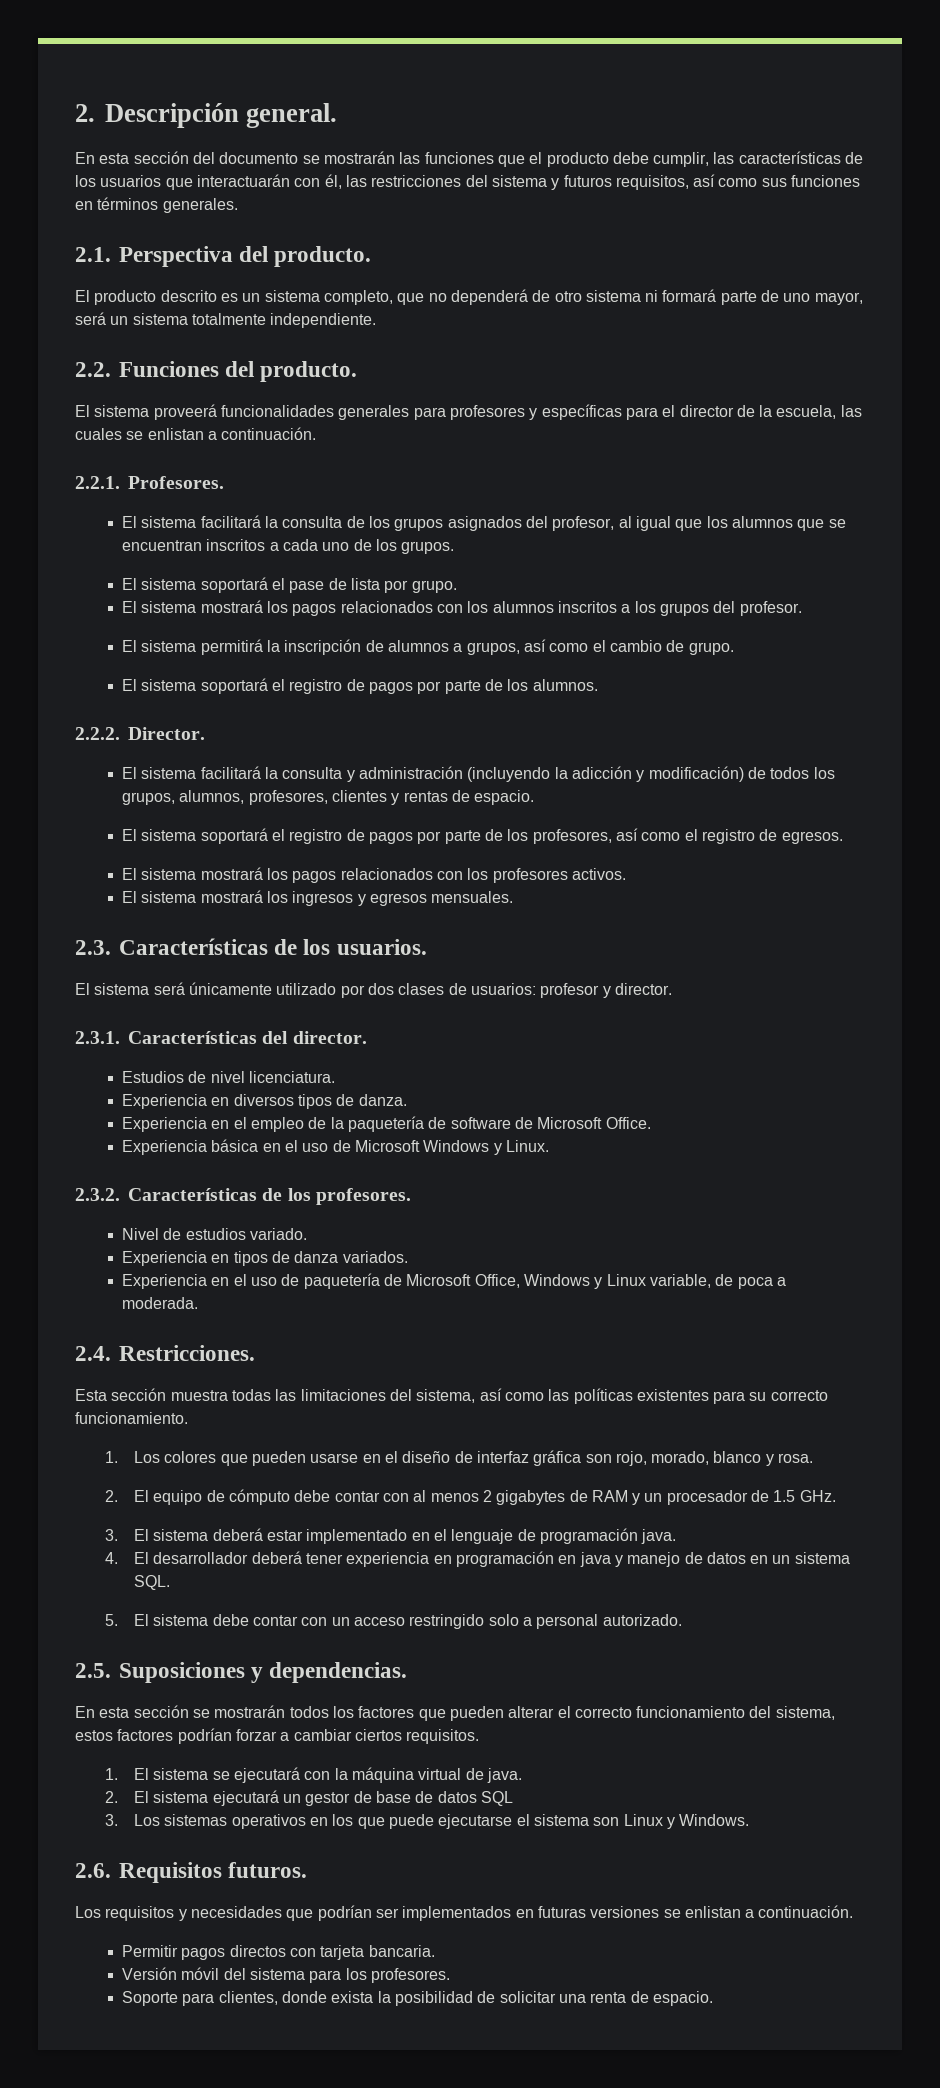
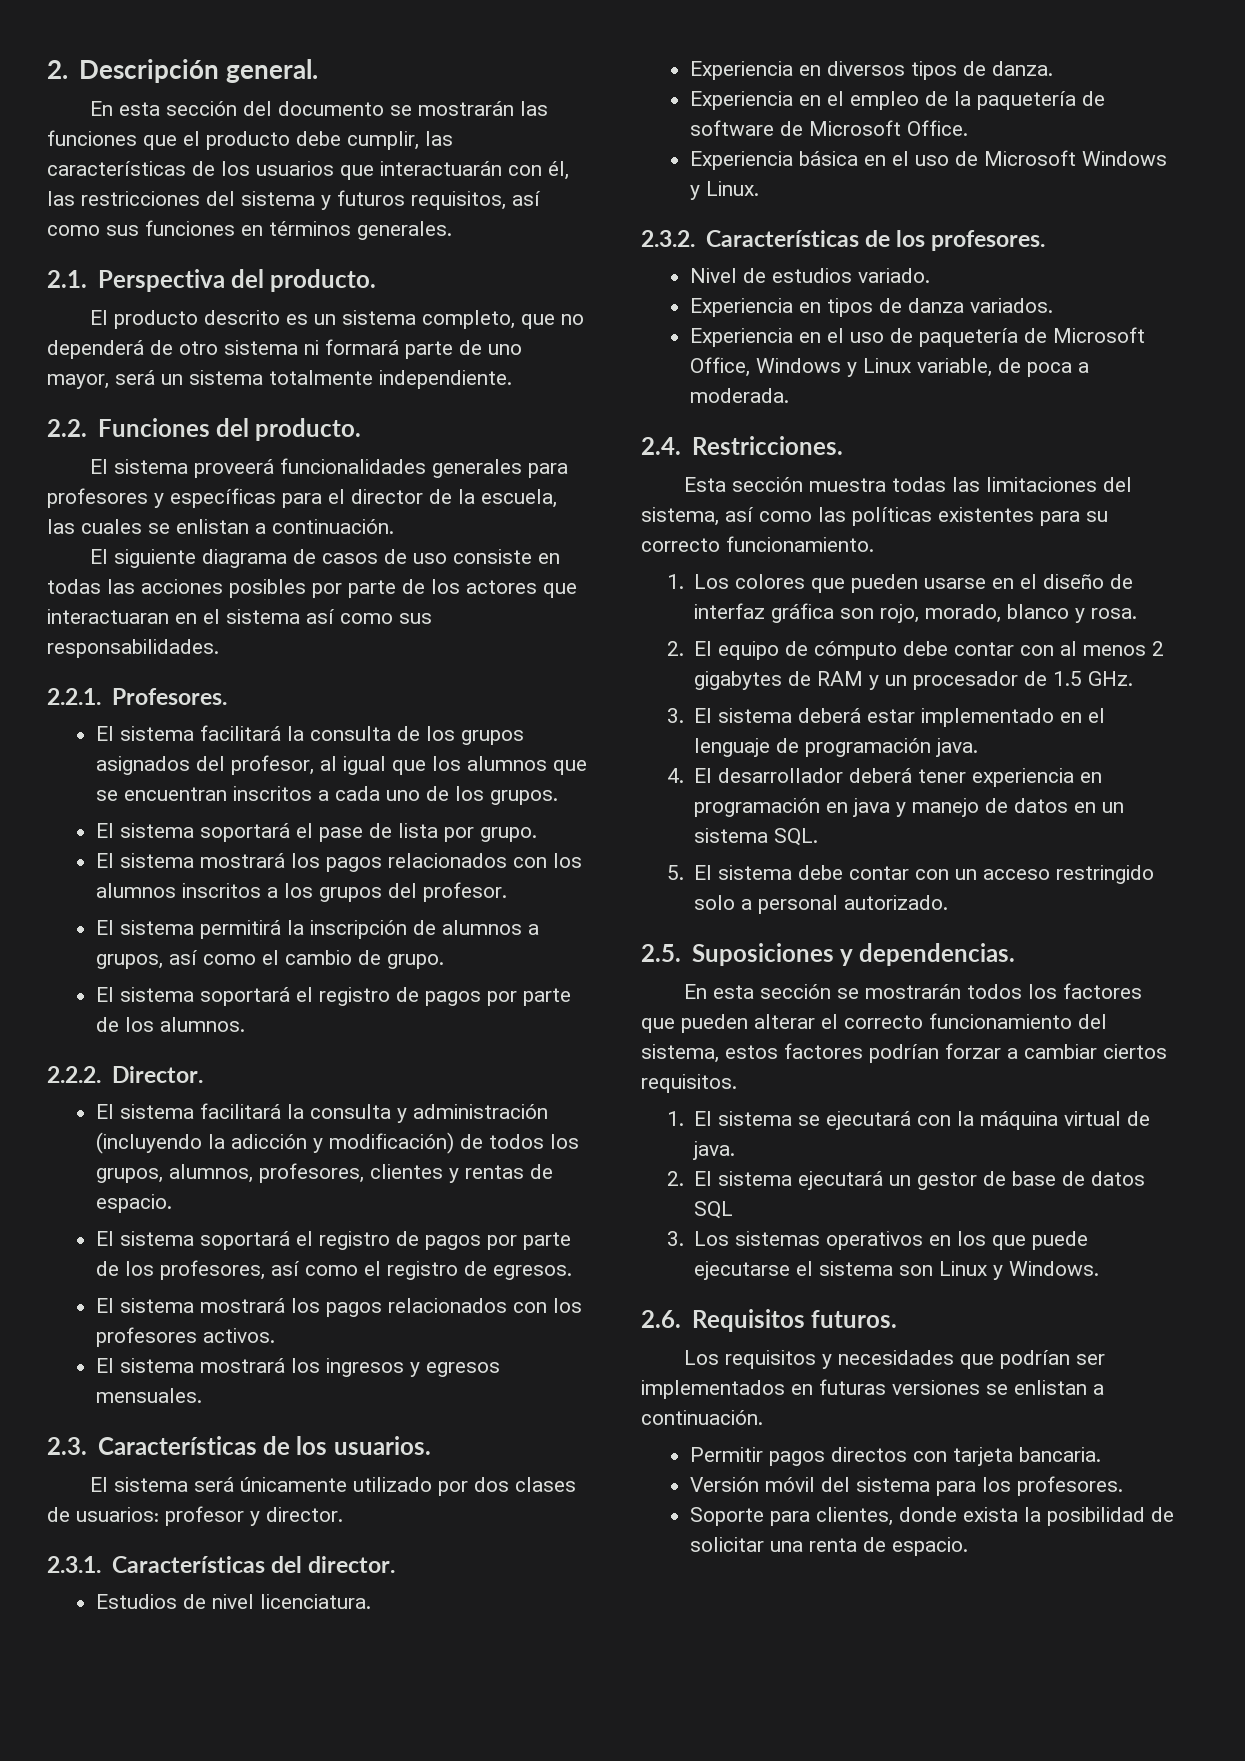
(317, 433) none -> [89,549,560,568] [47,579,577,598] [47,609,432,624] [47,639,219,658] // El siguiente diagrama de casos de uso consiste en todas las acciones posibles por parte de los actores que interactuaran en el sistema así como sus responsabilidades.

